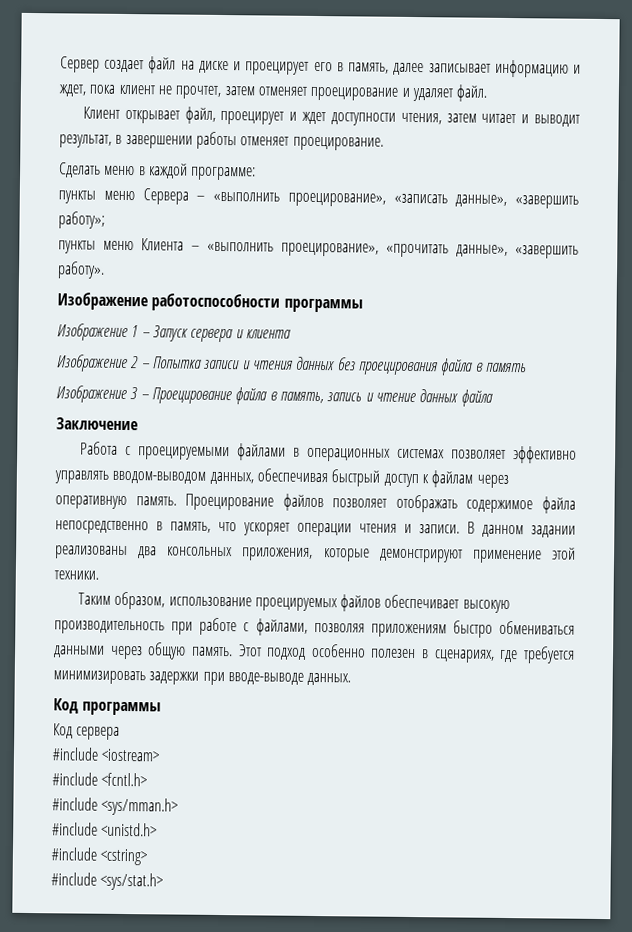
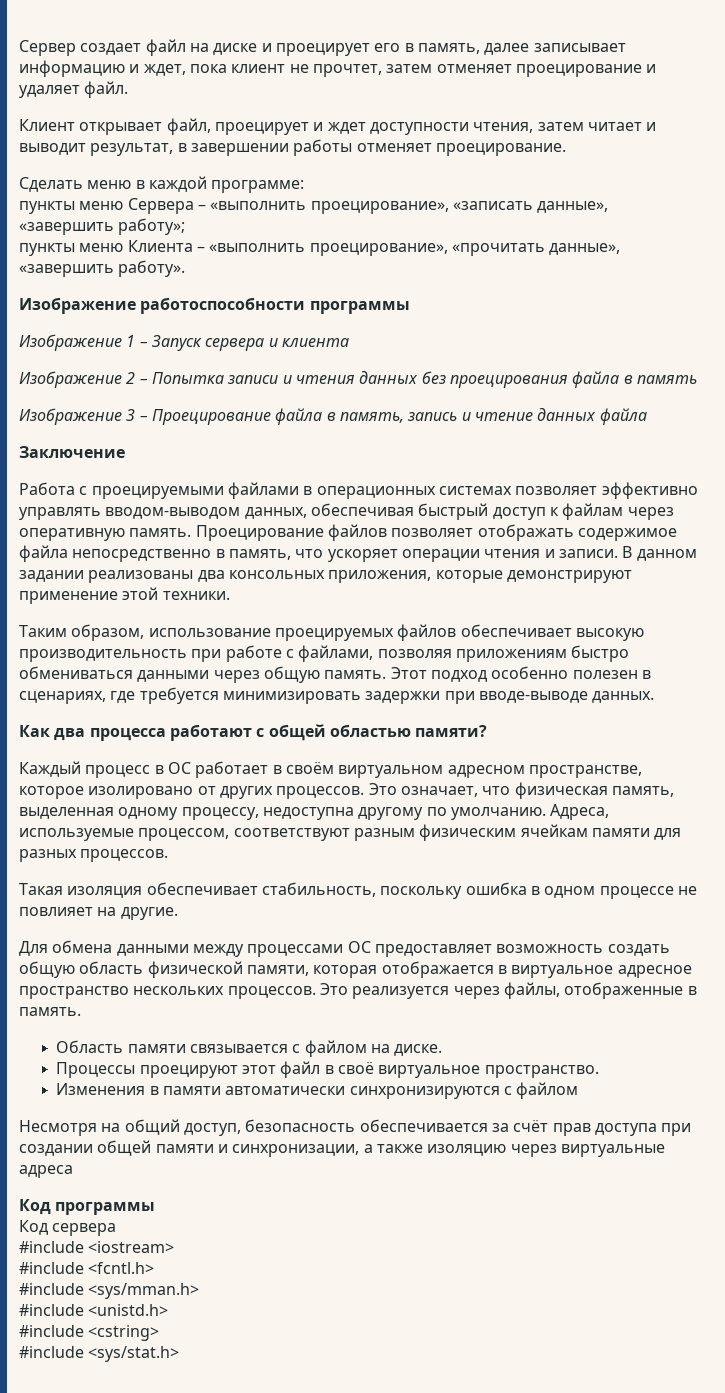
(352, 679) none -> [19,724,488,741] [19,761,642,778] [19,782,674,799] [19,804,610,820] [19,824,682,841] [19,849,169,862] [19,882,697,899] [19,907,178,920] [19,940,670,957] [19,961,692,978] [19,982,697,999] [19,1007,81,1016] [56,1040,443,1057] [56,1061,599,1078] [56,1082,579,1099] [19,1119,692,1136] [19,1140,665,1157] [19,1165,73,1178] // Как два процесса работают с общей областью памяти? // Каждый процесс в ОС работает в своём виртуальном адресном пространстве, которое изолировано от других процессов. Это означает, что физическая память, выделенная одному процессу, недоступна другому по умолчанию. Адреса, используемые процессом, соответствуют разным физическим ячейкам памяти для разных процессов. // Такая изоляция обеспечивает стабильность, поскольку ошибка в одном процессе не повлияет на другие. // Для обмена данными между процессами ОС предоставляет возможность создать общую область физической памяти, которая отображается в виртуальное адресное пространство нескольких процессов. Это реализуется через файлы, отображенные в память. // Область памяти связывается с файлом на диске. // Процессы проецируют этот файл в своё виртуальное пространство. // Изменения в памяти автоматически синхронизируются с файлом // Несмотря на общий доступ, безопасность обеспечивается за счёт прав доступа при создании общей памяти и синхронизации, а также изоляцию через виртуальные адреса

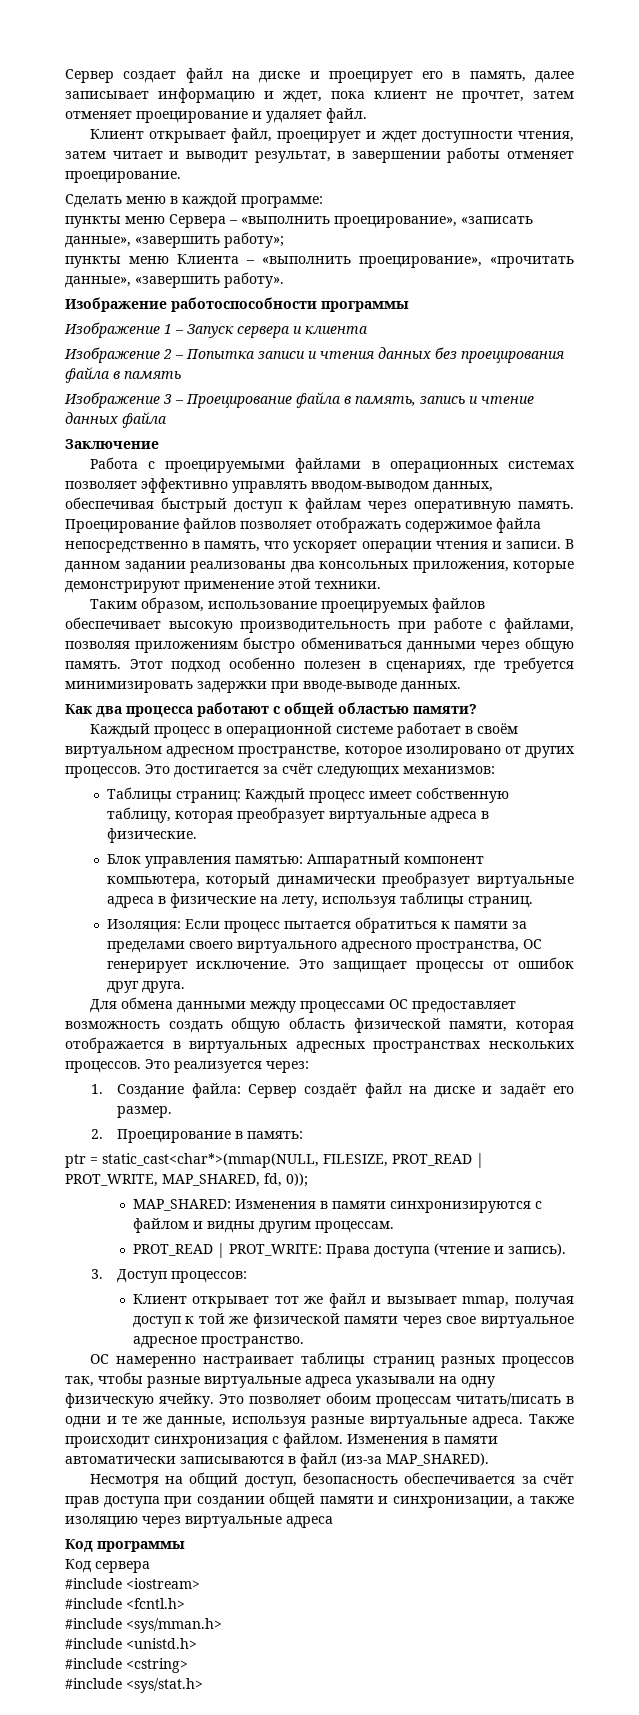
[167,762,191,774] ОС -> [225,723,393,738] операционной системе
[400,782,674,799] [19,804,610,820] [19,824,682,841] [19,849,169,862] [19,882,697,899] [19,907,178,920] означает, что физическая память, выделенная одному процессу, недоступна другому по умолчанию. Адреса, используемые процессом, соответствуют разным физическим ячейкам памяти для разных процессов. // Такая изоляция обеспечивает стабильность, поскольку ошибка в одном процессе не повлияет на другие. -> [174,763,495,778] [106,787,509,803] [106,807,489,823] [106,828,197,843] [106,853,484,868] [106,872,574,888] [106,892,533,908] [106,917,527,933] [106,939,542,953] [106,957,574,973] [106,981,185,993] достигается за счёт следующих механизмов: // Таблицы страниц: Каждый процесс имеет собственную таблицу, которая преобразует виртуальные адреса в физические. // Блок управления памятью: Аппаратный компонент компьютера, который динамически преобразует виртуальные адреса в физические на лету, используя таблицы страниц. // Изоляция: Если процесс пытается обратиться к памяти за пределами своего виртуального адресного пространства, ОС генерирует исключение. Это защищает процессы от ошибок друг друга.
[511,965,692,978] [19,986,129,999] виртуальное адресное пространство -> [189,1041,482,1053] виртуальных адресных пространствах
[453,982,697,999] [19,1007,81,1016] [56,1040,443,1057] [56,1061,599,1078] [56,1082,579,1099] через файлы, отображенные в память. // Область памяти связывается с файлом на диске. // Процессы проецируют этот файл в своё виртуальное пространство. // Изменения в памяти автоматически синхронизируются с файлом -> [266,1061,309,1073] [91,1083,574,1098] [117,1106,173,1118] [91,1129,304,1143] [65,1153,484,1168] [65,1173,308,1187] [132,1199,542,1213] [132,1218,394,1233] [132,1243,566,1258] [91,1269,248,1283] [132,1293,574,1308] [132,1313,574,1328] [132,1336,304,1348] [89,1352,574,1368] [65,1372,495,1388] [65,1392,574,1408] [65,1414,574,1428] [65,1433,498,1448] [65,1453,489,1468] через: // 1. Создание файла: Сервер создаёт файл на диске и задаёт его размер. // 2. Проецирование в память: // ptr = static_cast<char*>(mmap(NULL, FILESIZE, PROT_READ | PROT_WRITE, MAP_SHARED, fd, 0)); // MAP_SHARED: Изменения в памяти синхронизируются с файлом и видны другим процессам. // PROT_READ | PROT_WRITE: Права доступа (чтение и запись). // 3. Доступ процессов: // Клиент открывает тот же файл и вызывает mmap, получая доступ к той же физической памяти через свое виртуальное адресное пространство. // ОС намеренно настраивает таблицы страниц разных процессов так, чтобы разные виртуальные адреса указывали на одну физическую ячейку. Это позволяет обоим процессам читать/писать в одни и те же данные, используя разные виртуальные адреса. Также происходит синхронизация с файлом. Изменения в памяти автоматически записываются в файл (из-за MAP_SHARED).

